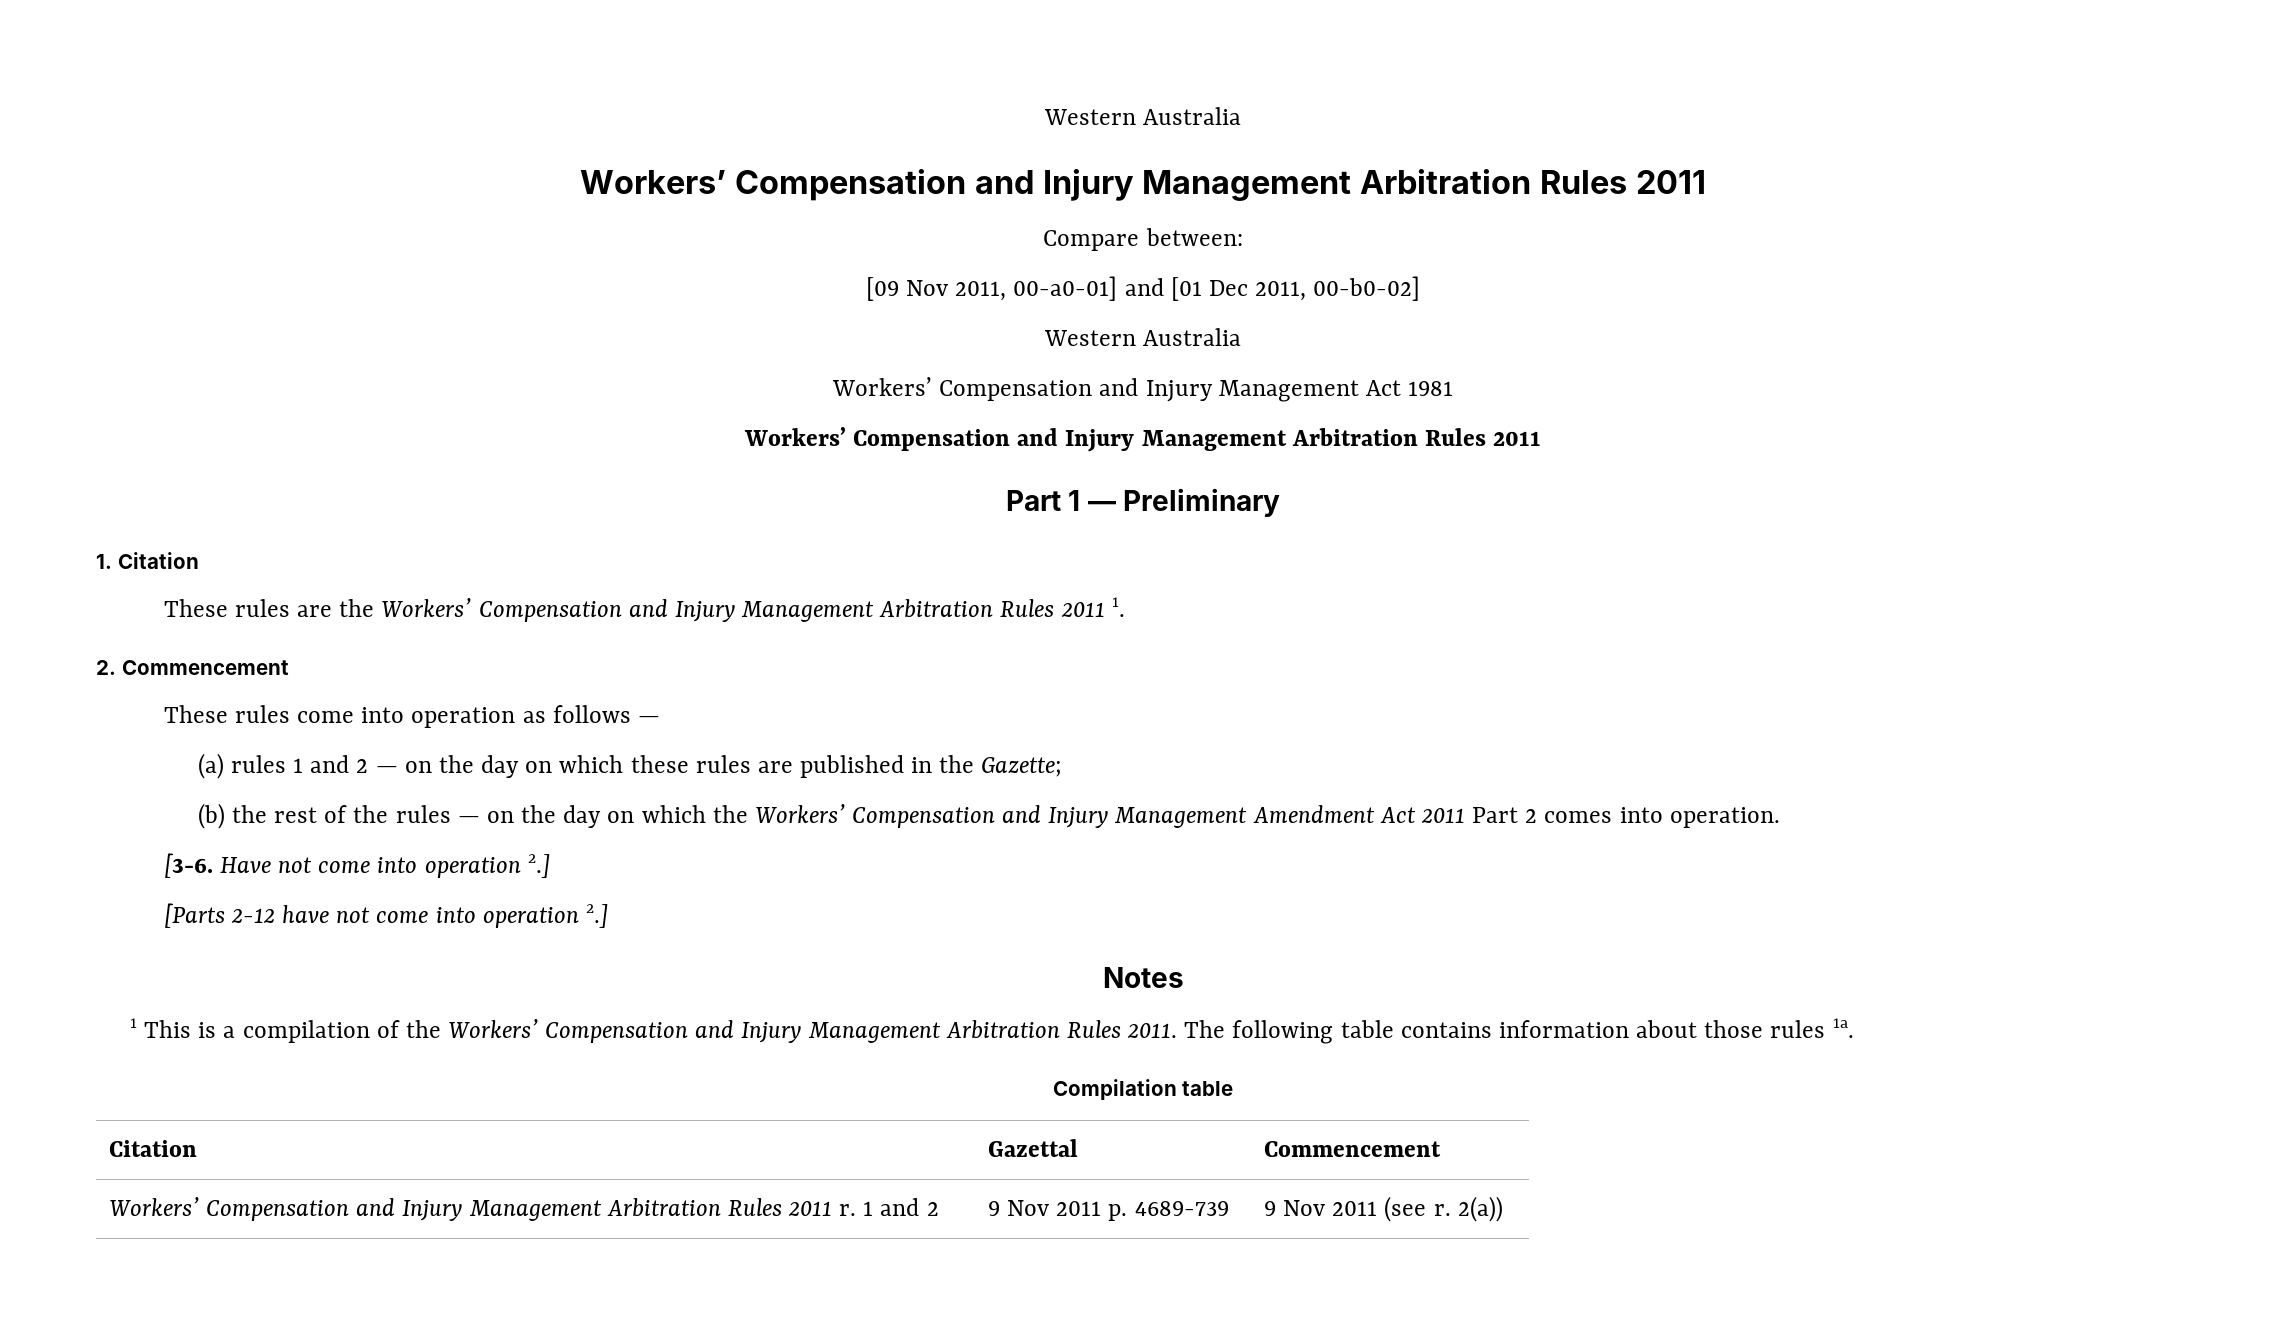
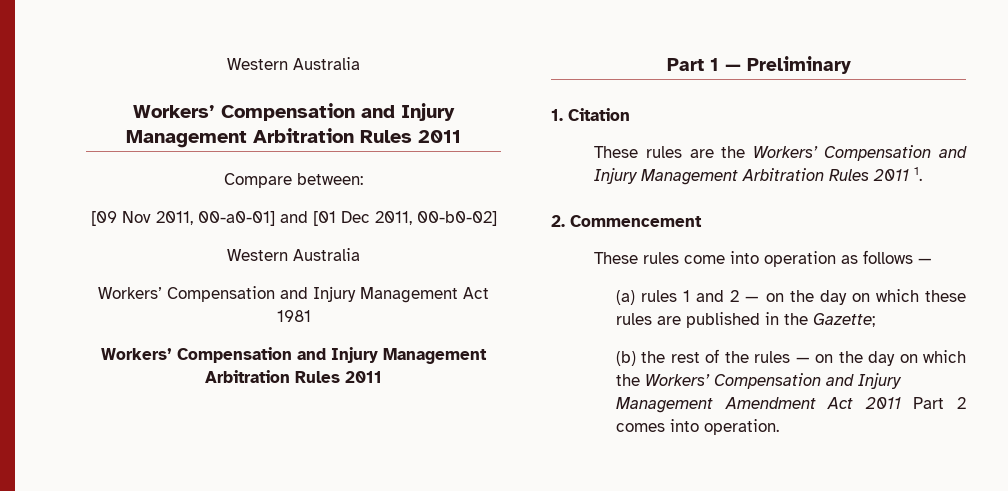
[163,853,550,878] [163,903,608,928] [1102,967,1184,988] [129,1018,1854,1044] [1052,1079,1234,1100] [108,1140,197,1157] [987,1139,1078,1157] [1263,1141,1441,1157] [108,1197,939,1221] [987,1200,1229,1221] [1263,1196,1503,1222] // [3-6. Have not come into operation 2.] // [Parts 2-12 have not come into operation 2.] // Notes // 1 This is a compilation of the Workers’ Compensation and Injury Management Arbitration Rules 2011. The following table contains information about those rules 1a. // Compilation table // Citation | Gazettal | Commencement // Workers’ Compensation and Injury Management Arbitration Rules 2011 r. 1 and 2 | 9 Nov 2011 p. 4689-739 | 9 Nov 2011 (see r. 2(a)) -> (779, 427) none

